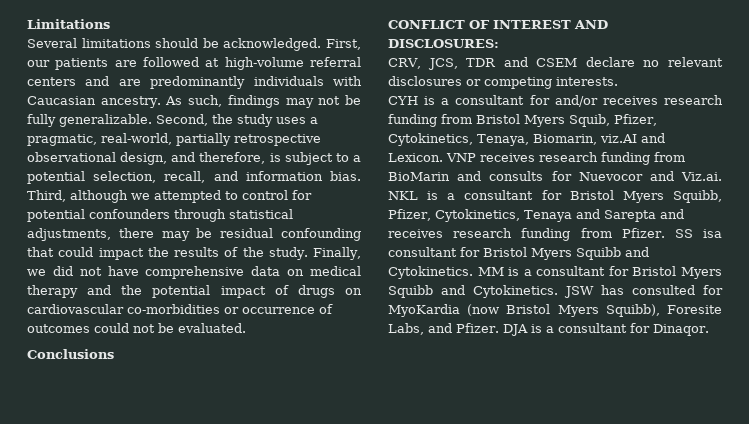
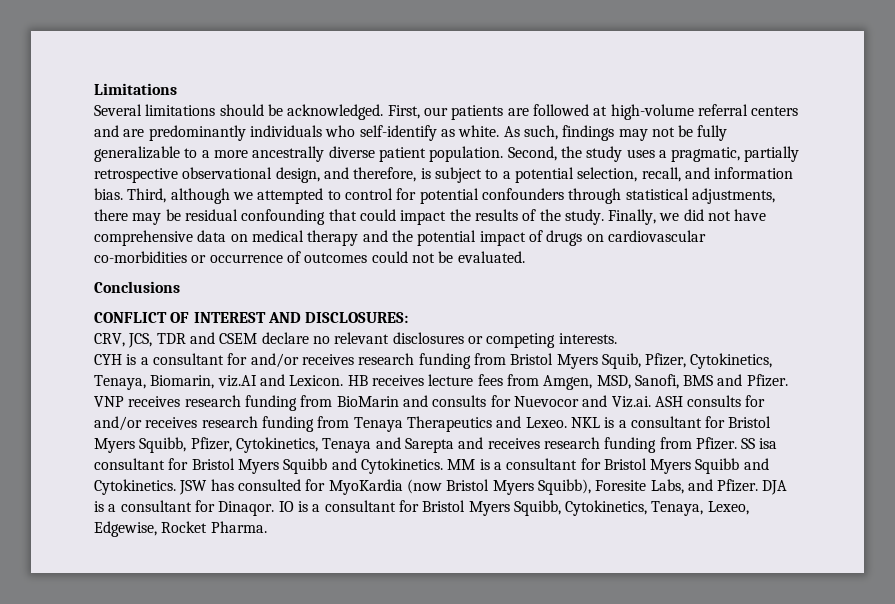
[333,76,362,86] [27,96,161,108] with Caucasian ancestry. -> [325,125,500,141] who self-identify as white.
[59,114,152,127] generalizable. -> [94,146,504,162] generalizable to a more ancestrally diverse patient population.
[101,133,172,145] real-world, -> (741, 154) none
(443, 157) none -> [347,374,788,390] HB receives lecture fees from Amgen, MSD, Sanofi, BMS and Pfizer.
(722, 176) none -> [654,395,766,407] [94,416,567,432] ASH consults for and/or receives research funding from Tenaya Therapeutics and Lexeo.
(709, 330) none -> [278,500,749,516] [94,521,267,537] IO is a consultant for Bristol Myers Squibb, Cytokinetics, Tenaya, Lexeo, Edgewise, Rocket Pharma.

